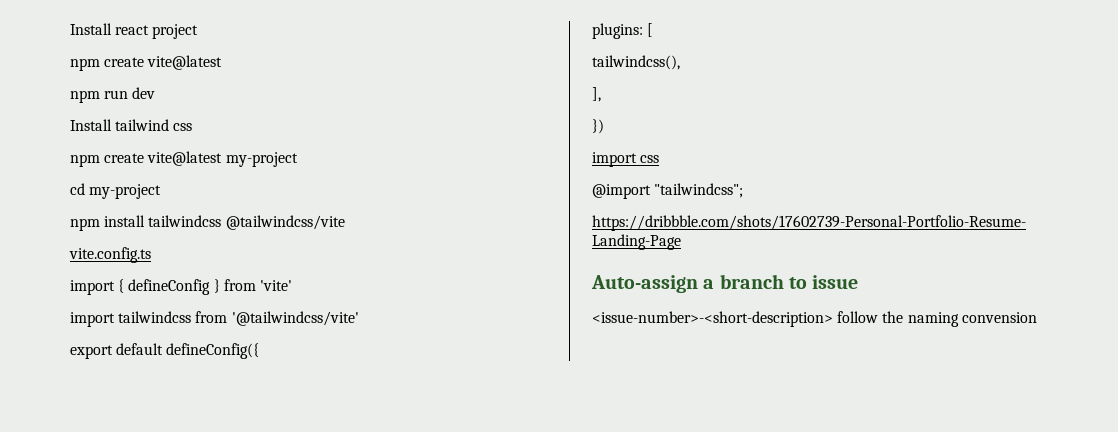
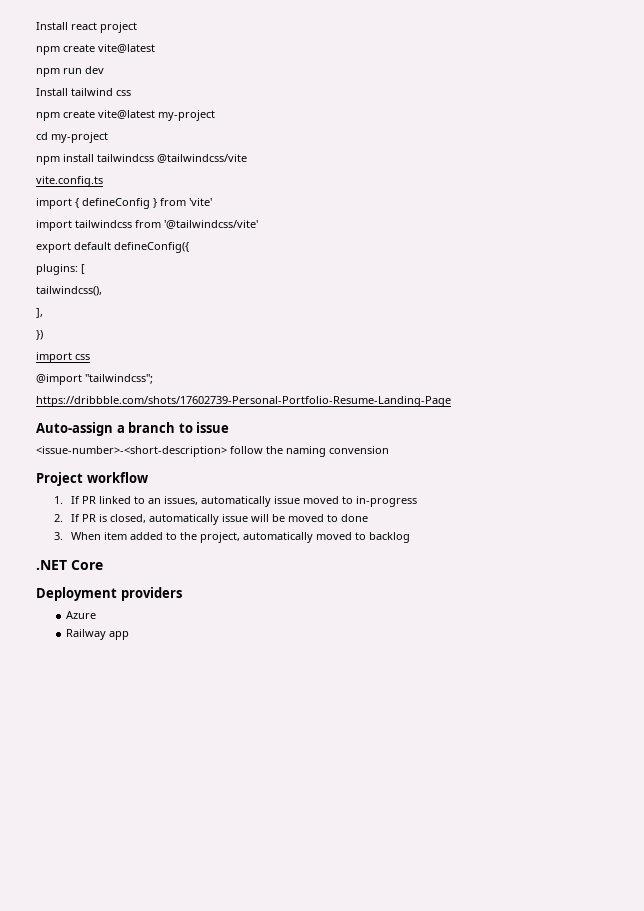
(1037, 317) none -> [36,472,148,486] [53,496,418,507] [53,514,369,525] [53,532,411,543] [36,560,103,570] [36,587,182,601] [65,611,96,619] [65,629,129,640] // Project workflow // 1. If PR linked to an issues, automatically issue moved to in-progress // 2. If PR is closed, automatically issue will be moved to done // 3. When item added to the project, automatically moved to backlog // .NET Core // Deployment providers // Azure // Railway app

